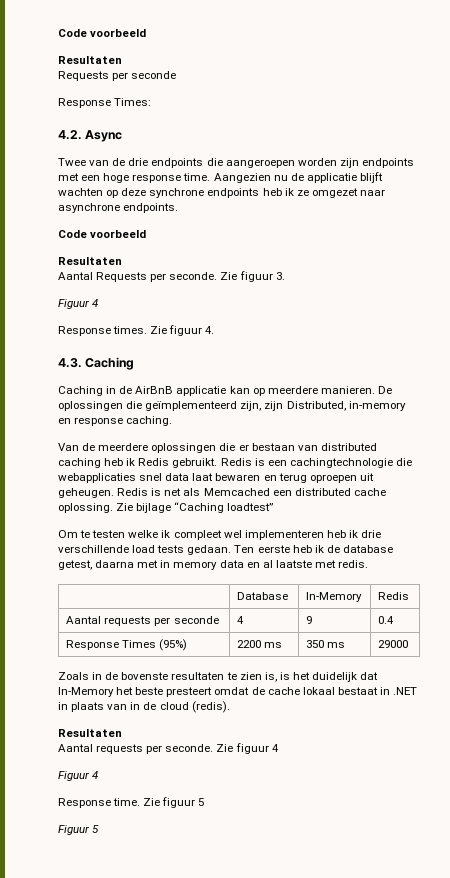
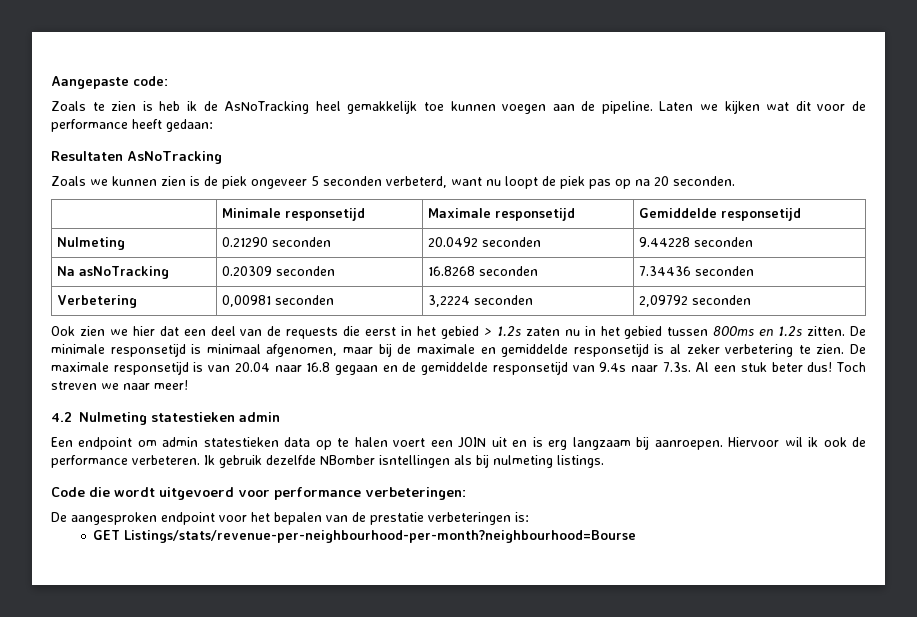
[58,29,147,37] [58,56,122,64] [58,71,177,81] [58,98,152,108] [58,130,123,142] [58,158,414,168] [58,172,383,183] [58,188,385,198] [58,203,179,213] [58,230,147,238] [58,257,122,265] [58,271,285,282] [58,299,99,309] [58,325,215,336] [58,357,135,370] [58,386,392,396] [58,401,406,411] [58,416,173,426] [58,443,377,453] [58,458,412,468] [58,473,374,483] [58,488,386,498] [58,502,274,513] [58,530,382,540] [58,545,393,555] [58,560,369,570] [237,592,289,600] [306,592,363,602] [378,592,410,600] [66,616,219,626] [237,616,245,624] [306,616,313,624] [378,616,395,624] [66,639,188,651] [237,640,283,648] [306,640,346,648] [378,640,409,648] [58,672,379,682] [58,687,418,697] [58,701,230,713] [58,729,122,737] [58,743,279,754] [58,771,99,781] [58,797,205,808] [58,825,100,835] Code voorbeeld // Resultaten // Requests per seconde // Response Times: // 4.2. Async // Twee van de drie endpoints die aangeroepen worden zijn endpoints met een hoge response time. Aangezien nu de applicatie blijft wachten op deze synchrone endpoints heb ik ze omgezet naar asynchrone endpoints. // Code voorbeeld // Resultaten // Aantal Requests per seconde. Zie figuur 3. // Figuur 4 // Response times. Zie figuur 4. // 4.3. Caching // Caching in de AirBnB applicatie kan op meerdere manieren. De oplossingen die geïmplementeerd zijn, zijn Distributed, in-memory en response caching. // Van de meerdere oplossingen die er bestaan van distributed caching heb ik Redis gebruikt. Redis is een cachingtechnologie die webapplicaties snel data laat bewaren en terug oproepen uit geheugen. Redis is net als Memcached een distributed cache oplossing. Zie bijlage “Caching loadtest” // Om te testen welke ik compleet wel implementeren heb ik drie verschillende load tests gedaan. Ten eerste heb ik de database getest, daarna met in memory data en al laatste met redis. // | Database | In-Memory | Redis // Aantal requests per seconde | 4 | 9 | 0.4 // Response Times (95%) | 2200 ms | 350 ms | 29000 // Zoals in de bovenste resultaten te zien is, is het duidelijk dat In-Memory het beste presteert omdat de cache lokaal bestaat in .NET in plaats van in de cloud (redis). // Resultaten // Aantal requests per seconde. Zie figuur 4 // Figuur 4 // Response time. Zie figuur 5 // Figuur 5 -> [51,76,168,89] [51,100,867,114] [51,119,213,132] [51,151,222,164] [51,176,735,189] [221,208,365,221] [427,208,575,221] [638,208,801,221] [56,237,125,250] [221,237,331,247] [427,237,541,247] [638,237,753,247] [56,266,169,279] [221,266,335,276] [427,266,538,276] [638,266,754,276] [56,295,137,308] [221,295,334,307] [427,295,533,307] [638,295,751,307] [51,326,867,339] [51,343,866,357] [51,361,867,375] [51,380,188,390] [51,412,280,425] [51,436,866,450] [51,454,604,468] [51,487,466,500] [51,512,529,525] [93,530,637,543] Aangepaste code: // Zoals te zien is heb ik de AsNoTracking heel gemakkelijk toe kunnen voegen aan de pipeline. Laten we kijken wat dit voor de performance heeft gedaan: // Resultaten AsNoTracking // Zoals we kunnen zien is de piek ongeveer 5 seconden verbeterd, want nu loopt de piek pas op na 20 seconden. // | Minimale responsetijd | Maximale responsetijd | Gemiddelde responsetijd // Nulmeting | 0.21290 seconden | 20.0492 seconden | 9.44228 seconden // Na asNoTracking | 0.20309 seconden | 16.8268 seconden | 7.34436 seconden // Verbetering | 0,00981 seconden | 3,2224 seconden | 2,09792 seconden // Ook zien we hier dat een deel van de requests die eerst in het gebied > 1.2s zaten nu in het gebied tussen 800ms en 1.2s zitten. De minimale responsetijd is minimaal afgenomen, maar bij de maximale en gemiddelde responsetijd is al zeker verbetering te zien. De maximale responsetijd is van 20.04 naar 16.8 gegaan en de gemiddelde responsetijd van 9.4s naar 7.3s. Al een stuk beter dus! Toch streven we naar meer! // 4.2 Nulmeting statestieken admin // Een endpoint om admin statestieken data op te halen voert een JOIN uit en is erg langzaam bij aanroepen. Hiervoor wil ik ook de performance verbeteren. Ik gebruik dezelfde NBomber isntellingen als bij nulmeting listings. // Code die wordt uitgevoerd voor performance verbeteringen: // De aangesproken endpoint voor het bepalen van de prestatie verbeteringen is: // GET Listings/stats/revenue-per-neighbourhood-per-month?neighbourhood=Bourse

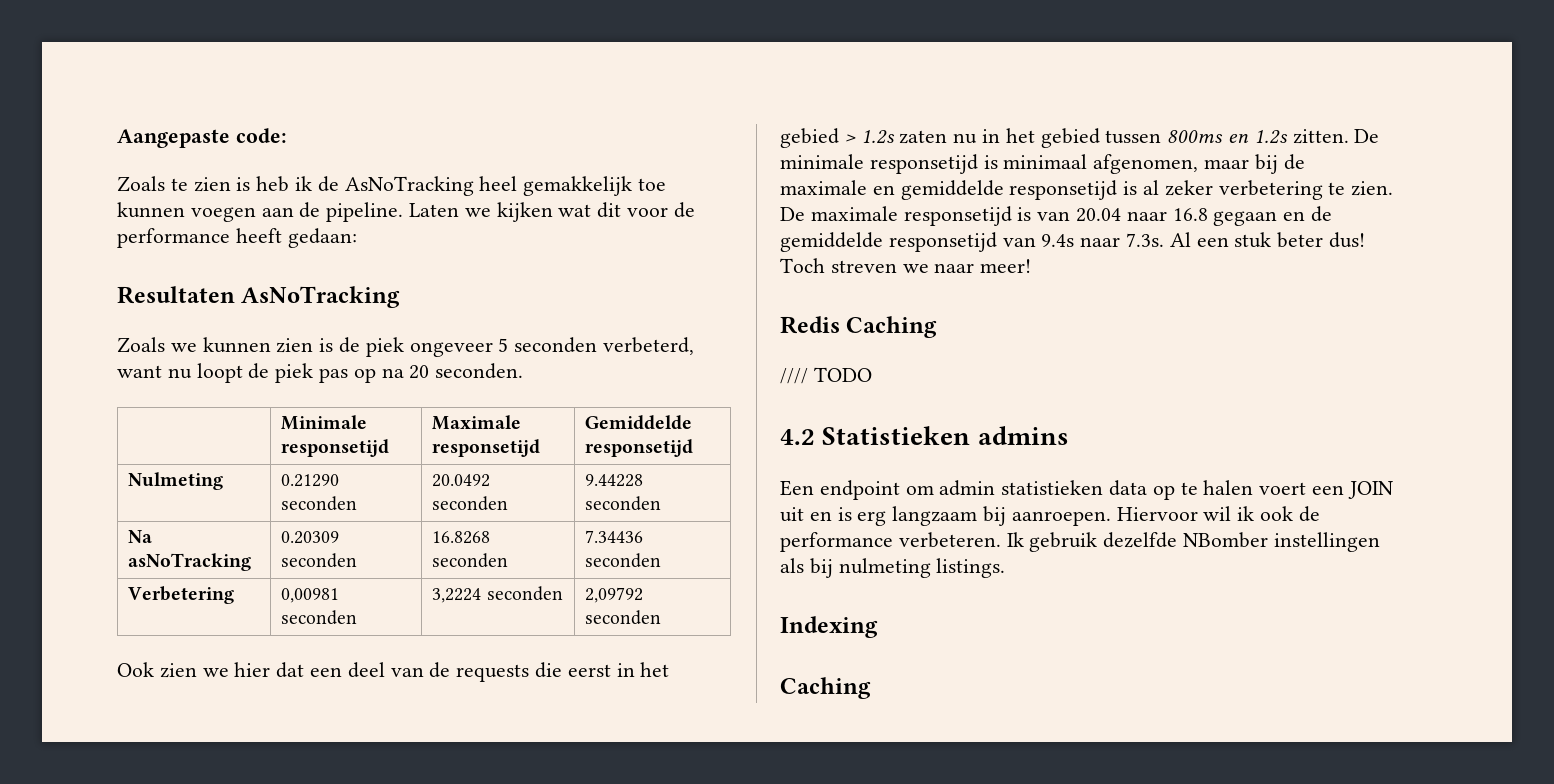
[51,412,280,425] 4.2 Nulmeting statestieken admin -> [780,316,938,338] [780,367,872,384] [780,426,1069,445] Redis Caching // //// TODO // 4.2 Statistieken admins
[203,437,279,447] statestieken -> [1001,480,1104,495] statistieken
[379,455,450,468] isntellingen -> [1273,532,1380,552] instellingen
[51,487,466,500] [51,512,529,525] [93,530,637,543] Code die wordt uitgevoerd voor performance verbeteringen: // De aangesproken endpoint voor het bepalen van de prestatie verbeteringen is: // GET Listings/stats/revenue-per-neighbourhood-per-month?neighbourhood=Bourse -> [780,616,878,638] [780,677,871,699] Indexing // Caching

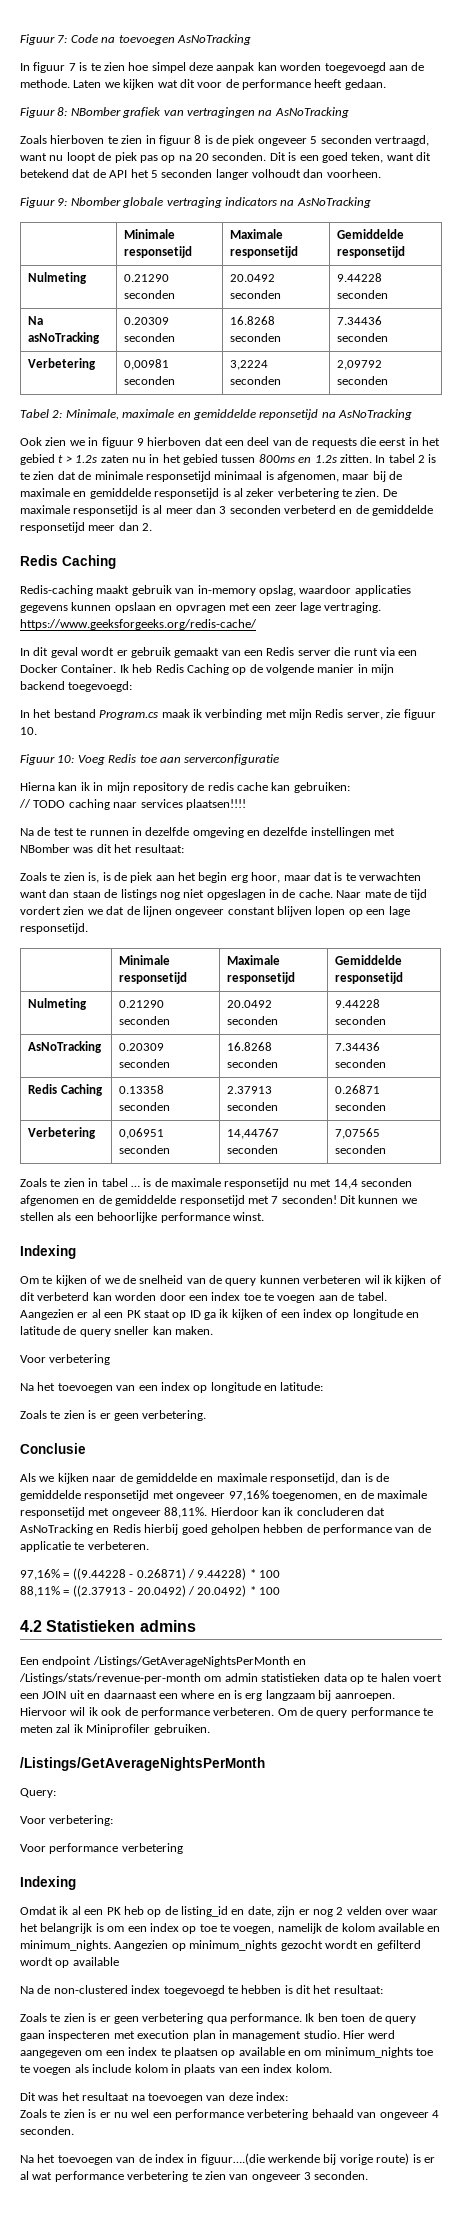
[117,128,287,148] [117,176,667,196] [117,202,404,222] Aangepaste code: // Zoals te zien is heb ik de AsNoTracking heel gemakkelijk toe kunnen voegen aan de pipeline. -> [20,34,251,45] [20,62,425,73] [20,79,70,88] Figuur 7: Code na toevoegen AsNoTracking // In figuur 7 is te zien hoe simpel deze aanpak kan worden toegevoegd aan de methode.
[287,228,357,248] [117,286,401,308] [117,337,314,353] gedaan: // Resultaten AsNoTracking // Zoals we kunnen zien -> [344,79,386,90] [20,107,349,118] [20,135,202,146] gedaan. // Figuur 8: NBomber grafiek van vertragingen na AsNoTracking // Zoals hierboven te zien in figuur 8
[603,337,695,355] verbeterd, -> [374,135,429,146] vertraagd,
(524, 371) none -> [269,152,431,163] [20,169,381,180] [20,197,371,208] Dit is een goed teken, want dit betekend dat de API het 5 seconden langer volhoudt dan voorheen. // Figuur 9: Nbomber globale vertraging indicators na AsNoTracking
(662, 617) none -> [20,409,412,420] // Tabel 2: Minimale, maximale en gemiddelde reponsetijd na AsNoTracking
[234,662,271,677] hier -> [88,437,202,448] in figuur 9 hierboven
(839, 138) none -> [58,455,64,463] t
[1354,129,1380,143] [780,154,1088,174] De minimale responsetijd is minimaal -> [375,454,437,463] [20,471,274,482] In tabel 2 is te zien dat de minimale responsetijd minimaal is
[1037,206,1333,226] [780,232,1366,252] [780,258,1032,273] [780,316,938,338] [780,367,872,384] van 20.04 naar 16.8 gegaan en de gemiddelde responsetijd van 9.4s naar 7.3s. Al een stuk beter dus! Toch streven we naar meer! // Redis Caching // //// TODO -> [153,505,434,516] [20,522,153,533] [20,555,116,569] [20,585,411,596] [20,602,382,613] [20,619,257,630] [20,647,418,658] [20,664,395,675] [20,681,133,692] [20,709,436,720] [20,727,37,735] [20,754,280,765] [20,782,350,793] [19,799,246,810] [20,827,396,838] [20,844,184,853] [20,872,421,883] [20,889,428,900] [20,906,410,917] [20,923,88,934] [119,955,171,965] [119,972,188,984] [227,955,281,965] [227,972,296,984] [335,955,403,965] [335,972,404,984] [28,998,88,1010] [119,1000,165,1008] [119,1016,171,1025] [227,1000,273,1008] [227,1016,279,1025] [335,999,381,1008] [335,1016,387,1025] [28,1041,103,1053] [119,1043,165,1051] [119,1059,171,1068] [227,1042,273,1051] [227,1059,279,1068] [335,1042,381,1051] [335,1059,387,1068] [28,1084,103,1096] [119,1085,165,1094] [119,1102,171,1111] [227,1086,273,1094] [227,1102,279,1111] [335,1085,381,1094] [335,1102,387,1111] [28,1127,97,1139] [119,1128,165,1139] [119,1145,171,1154] [227,1128,280,1139] [227,1145,279,1154] [335,1128,381,1139] [335,1145,387,1154] [20,1178,412,1189] [20,1195,417,1206] [20,1212,264,1223] [20,1245,76,1259] [20,1275,441,1286] [20,1292,387,1303] [20,1309,419,1320] [20,1326,213,1337] [20,1354,111,1365] [20,1382,324,1393] [20,1410,207,1421] [20,1443,86,1454] [20,1473,390,1484] [20,1490,427,1501] [20,1507,385,1518] [20,1524,431,1535] [20,1541,149,1552] [20,1568,280,1580] [20,1585,280,1597] al meer dan 3 seconden verbeterd en de gemiddelde responsetijd meer dan 2. // Redis Caching // Redis-caching maakt gebruik van in-memory opslag, waardoor applicaties gegevens kunnen opslaan en opvragen met een zeer lage vertraging. https://www.geeksforgeeks.org/redis-cache/ // In dit geval wordt er gebruik gemaakt van een Redis server die runt via een Docker Container. Ik heb Redis Caching op de volgende manier in mijn backend toegevoegd: // In het bestand Program.cs maak ik verbinding met mijn Redis server, zie figuur 10. // Figuur 10: Voeg Redis toe aan serverconfiguratie // Hierna kan ik in mijn repository de redis cache kan gebruiken: // // TODO caching naar services plaatsen!!!! // Na de test te runnen in dezelfde omgeving en dezelfde instellingen met NBomber was dit het resultaat: // Zoals te zien is, is de piek aan het begin erg hoor, maar dat is te verwachten want dan staan de listings nog niet opgeslagen in de cache. Naar mate de tijd vordert zien we dat de lijnen ongeveer constant blijven lopen op een lage responsetijd. // | Minimale responsetijd | Maximale responsetijd | Gemiddelde responsetijd // Nulmeting | 0.21290 seconden | 20.0492 seconden | 9.44228 seconden // AsNoTracking | 0.20309 seconden | 16.8268 seconden | 7.34436 seconden // Redis Caching | 0.13358 seconden | 2.37913 seconden | 0.26871 seconden // Verbetering | 0,06951 seconden | 14,44767 seconden | 7,07565 seconden // Zoals te zien in tabel … is de maximale responsetijd nu met 14,4 seconden afgenomen en de gemiddelde responsetijd met 7 seconden! Dit kunnen we stellen als een behoorlijke performance winst. // Indexing // Om te kijken of we de snelheid van de query kunnen verbeteren wil ik kijken of dit verbeterd kan worden door een index toe te voegen aan de tabel. Aangezien er al een PK staat op ID ga ik kijken of een index op longitude en latitude de query sneller kan maken. // Voor verbetering // Na het toevoegen van een index op longitude en latitude: // Zoals te zien is er geen verbetering. // Conclusie // Als we kijken naar de gemiddelde en maximale responsetijd, dan is de gemiddelde responsetijd met ongeveer 97,16% toegenomen, en de maximale responsetijd met ongeveer 88,11%. Hierdoor kan ik concluderen dat AsNoTracking en Redis hierbij goed geholpen hebben de performance van de applicatie te verbeteren. // 97,16% = ((9.44228 - 0.26871) / 9.44228) * 100 // 88,11% = ((2.37913 - 20.0492) / 20.0492) * 100
(900, 490) none -> [92,1656,307,1667] [19,1673,201,1684] /Listings/GetAverageNightsPerMonth en /Listings/stats/revenue-per-month
(832, 516) none -> [103,1690,231,1699] daarnaast een where en
[1006,532,1380,552] [780,558,1006,578] [780,616,878,638] [780,677,871,699] Ik gebruik dezelfde NBomber instellingen als bij nulmeting listings. // Indexing // Caching -> [277,1707,434,1718] [20,1724,210,1735] [20,1757,265,1771] [20,1788,56,1798] [20,1815,114,1826] [20,1843,183,1854] [20,1876,76,1890] [20,1906,439,1917] [20,1923,441,1934] [20,1940,421,1951] [20,1957,119,1968] [20,1985,383,1996] [20,2013,416,2024] [20,2030,396,2041] [20,2047,434,2058] [20,2064,332,2075] [20,2092,288,2103] [20,2109,439,2120] [20,2126,74,2135] [20,2153,435,2165] [20,2171,369,2182] Om de query performance te meten zal ik Miniprofiler gebruiken. // /Listings/GetAverageNightsPerMonth // Query: // Voor verbetering: // Voor performance verbetering // Indexing // Omdat ik al een PK heb op de listing_id en date, zijn er nog 2 velden over waar het belangrijk is om een index op toe te voegen, namelijk de kolom available en minimum_nights. Aangezien op minimum_nights gezocht wordt en gefilterd wordt op available // Na de non-clustered index toegevoegd te hebben is dit het resultaat: // Zoals te zien is er geen verbetering qua performance. Ik ben toen de query gaan inspecteren met execution plan in management studio. Hier werd aangegeven om een index te plaatsen op available en om minimum_nights toe te voegen als include kolom in plaats van een index kolom. // Dit was het resultaat na toevoegen van deze index: // Zoals te zien is er nu wel een performance verbetering behaald van ongeveer 4 seconden. // Na het toevoegen van de index in figuur….(die werkende bij vorige route) is er al wat performance verbetering te zien van ongeveer 3 seconden.

